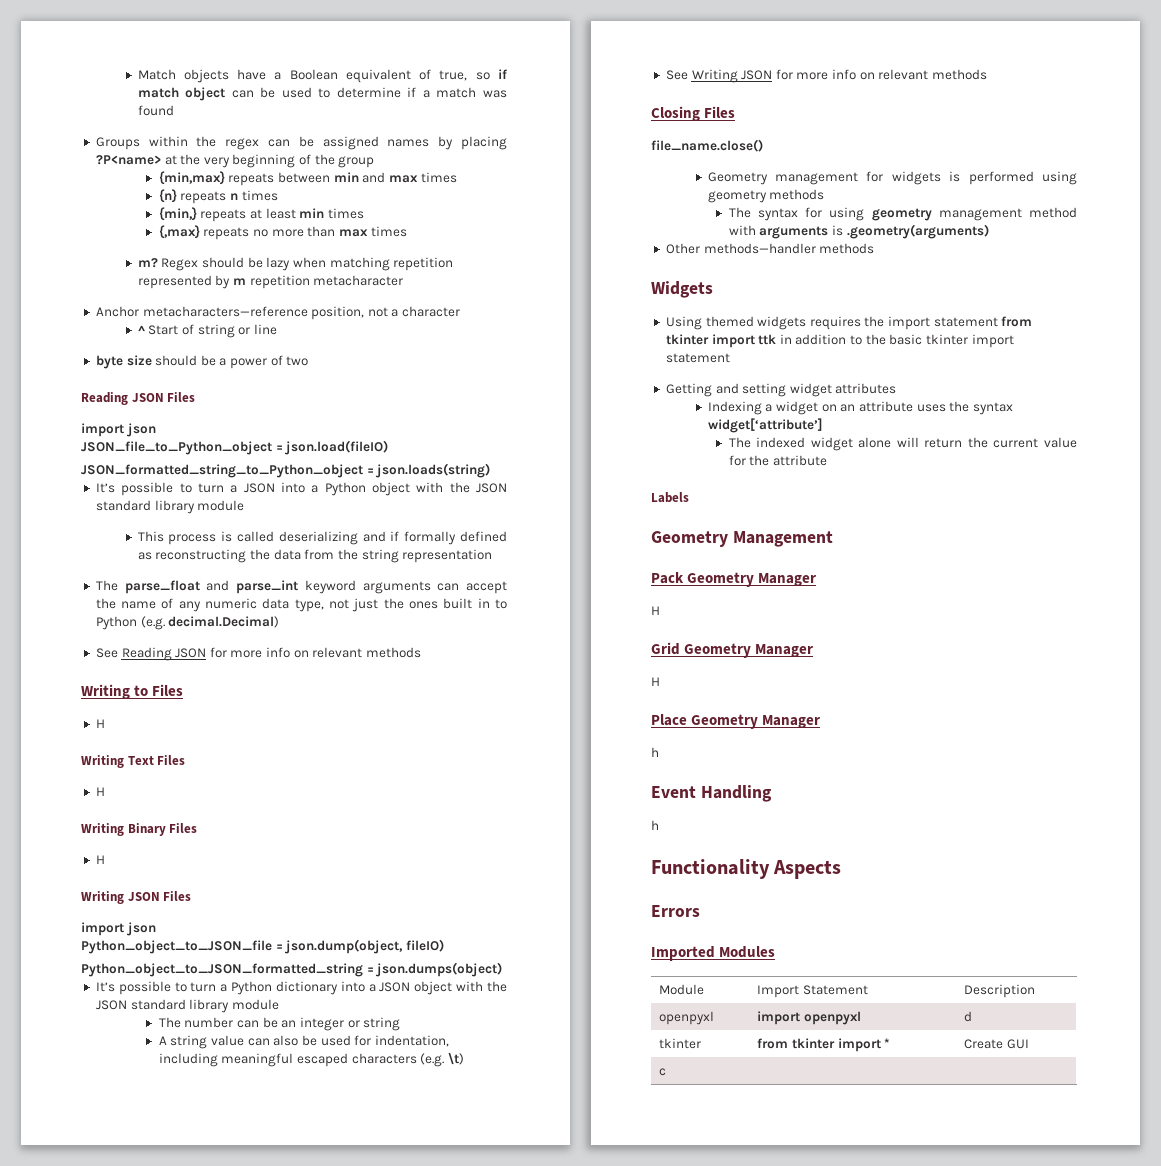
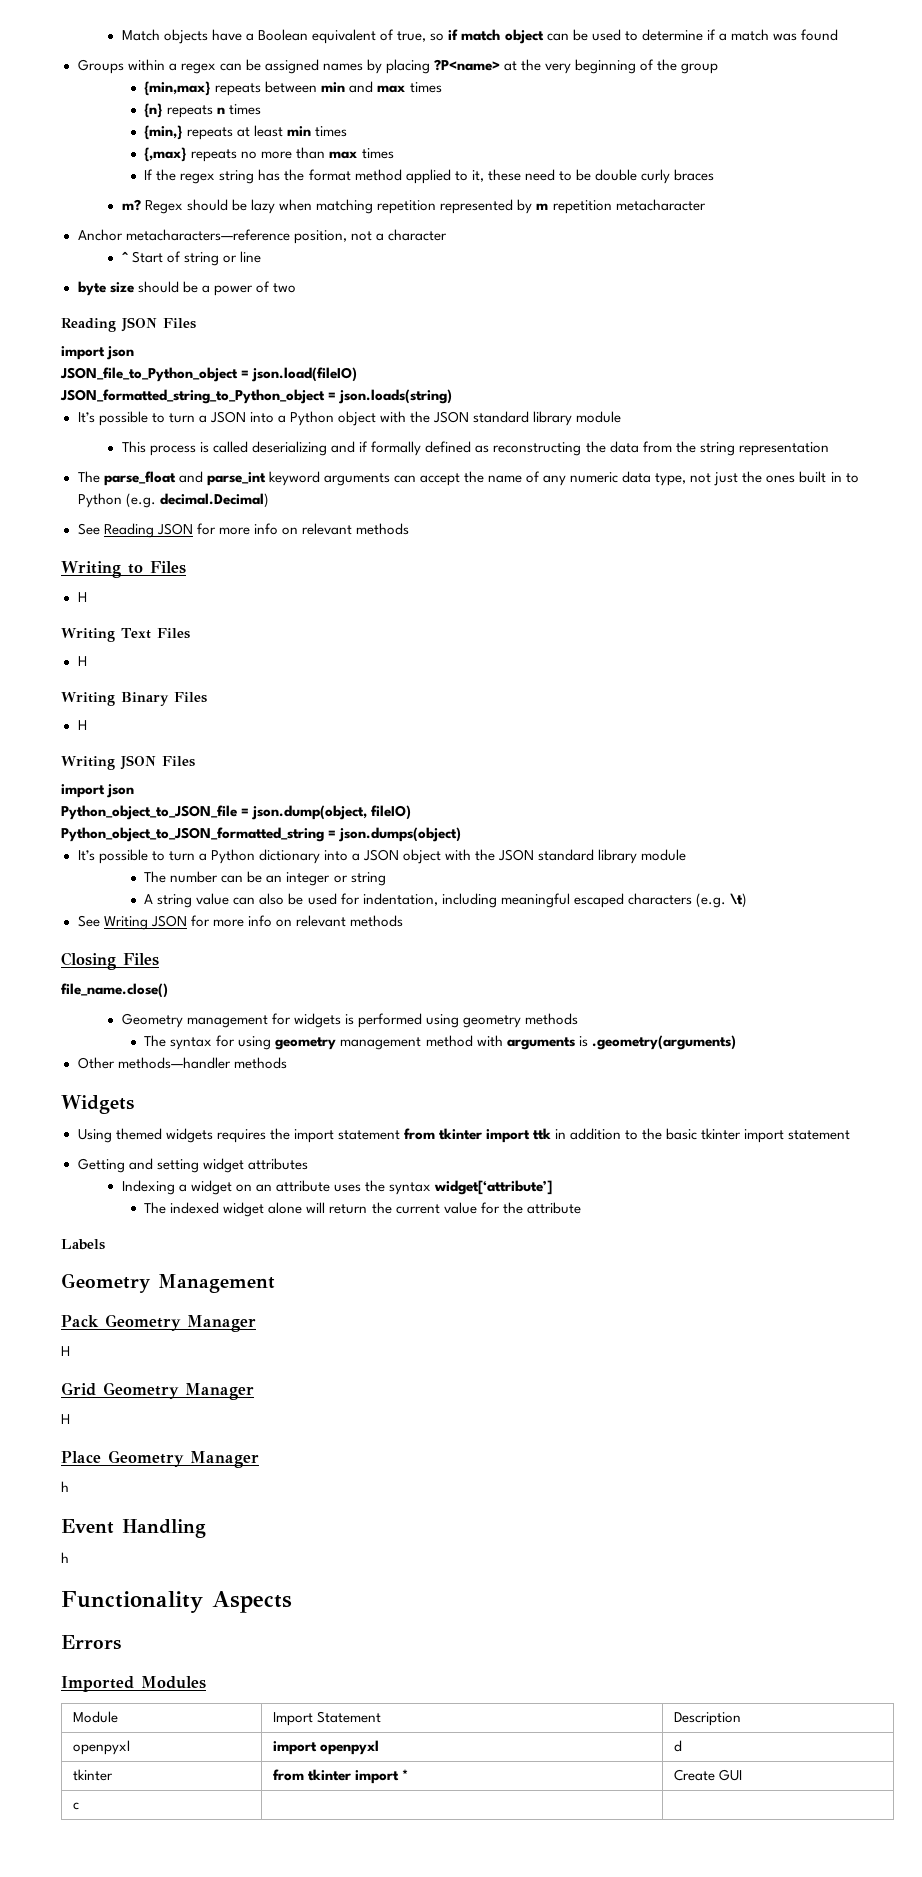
[196,136,217,147] the -> [168,63,177,71] a
(407, 231) none -> [144,169,715,184] // If the regex string has the format method applied to it, these need to be double curly braces

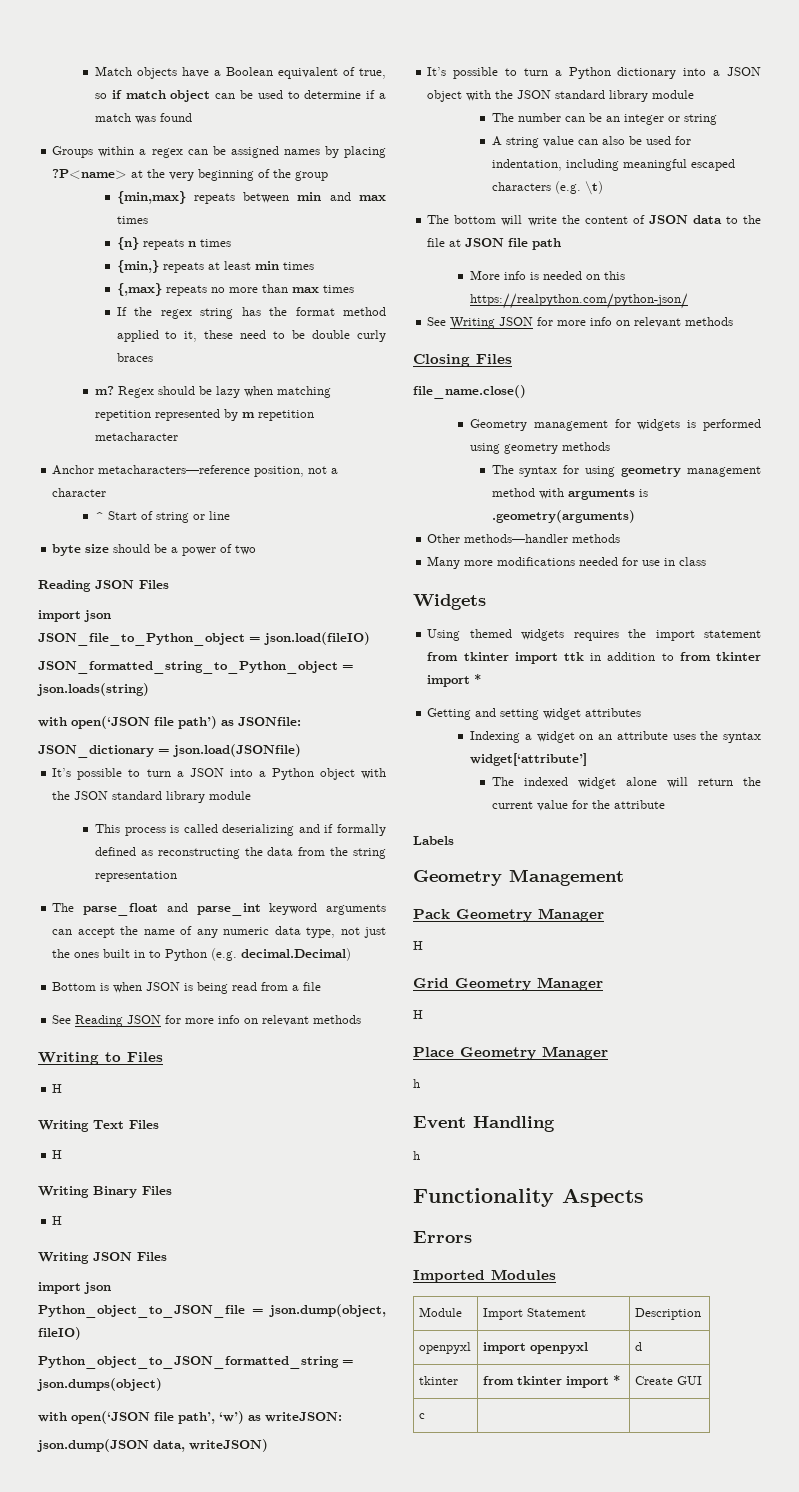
(453, 396) none -> [38,716,301,729] [38,744,301,758] // with open(‘JSON file path’) as JSONfile: // JSON_dictionary = json.load(JSONfile)
(269, 500) none -> [52,982,322,994] // Bottom is when JSON is being read from a file
(462, 834) none -> [38,1411,342,1424] [37,1439,268,1452] // with open(‘JSON file path’, ‘w’) as writeJSON: // json.dump(JSON data, writeJSON)
(747, 900) none -> [427,215,761,226] [427,238,562,250] [470,270,626,280] [470,293,689,309] // The bottom will write the content of JSON data to the file at JSON file path // More info is needed on this https://realpython.com/python-json/
(287, 1063) none -> [427,556,707,569] // Many more modifications needed for use in class
[642,1128,851,1143] the basic tkinter import statement -> [679,652,761,661] [427,674,482,687] from tkinter import *

